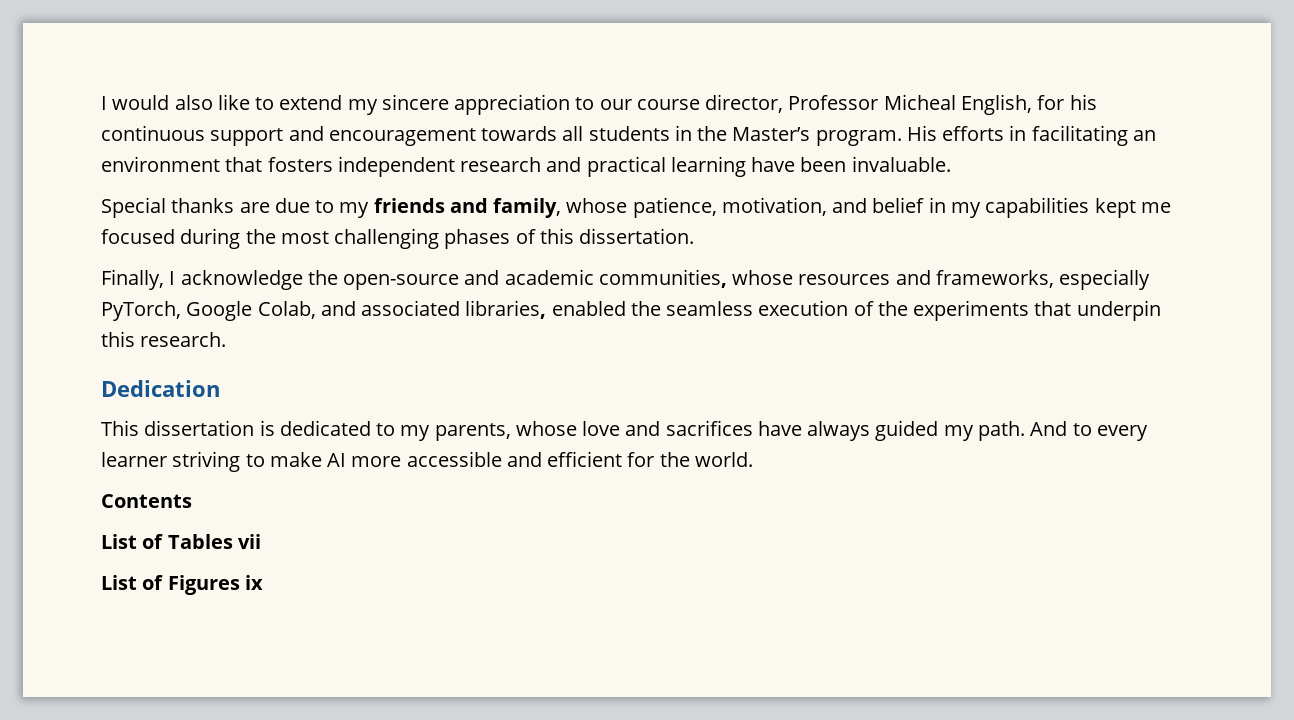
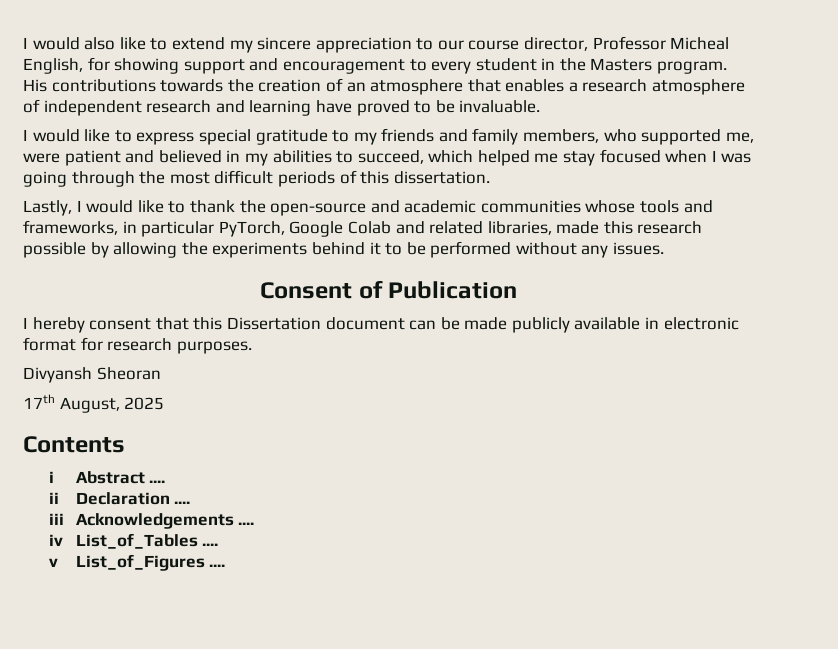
[1069,94,1097,110] [101,125,205,141] his continuous -> [114,58,180,74] showing
[481,126,670,141] towards all students -> [409,58,537,74] to every student
[732,127,811,141] Master’s -> [590,58,653,71] Masters
[942,125,1156,146] [101,156,333,172] efforts in facilitating an environment that fosters -> [51,78,746,95] [23,99,40,113] contributions towards the creation of an atmosphere that enables a research atmosphere of
[586,156,666,177] practical -> (245, 106) none
[800,156,951,172] [101,197,1171,218] [101,228,695,249] [101,269,1151,290] [101,300,1161,321] [101,331,227,347] [101,380,220,397] [101,420,1148,441] [101,451,753,472] [101,494,192,508] [101,534,261,549] [101,575,263,595] been invaluable. // Special thanks are due to my friends and family, whose patience, motivation, and belief in my capabilities kept me focused during the most challenging phases of this dissertation. // Finally, I acknowledge the open-source and academic communities, whose resources and frameworks, especially PyTorch, Google Colab, and associated libraries, enabled the seamless execution of the experiments that underpin this research. // Dedication // This dissertation is dedicated to my parents, whose love and sacrifices have always guided my path. And to every learner striving to make AI more accessible and efficient for the world. // Contents // List of Tables vii // List of Figures ix -> [356,100,541,116] [23,128,754,145] [23,149,752,166] [23,170,490,187] [23,200,713,216] [23,220,703,237] [23,241,665,258] [260,280,517,299] [23,317,739,333] [23,337,252,354] [23,367,161,383] [23,394,165,413] [23,436,125,453] [49,471,166,484] [49,492,191,505] [49,513,255,529] [49,533,219,549] [49,554,226,571] proved to be invaluable. // I would like to express special gratitude to my friends and family members, who supported me, were patient and believed in my abilities to succeed, which helped me stay focused when I was going through the most difficult periods of this dissertation. // Lastly, I would like to thank the open-source and academic communities whose tools and frameworks, in particular PyTorch, Google Colab and related libraries, made this research possible by allowing the experiments behind it to be performed without any issues. // Consent of Publication // I hereby consent that this Dissertation document can be made publicly available in electronic format for research purposes. // Divyansh Sheoran // 17th August, 2025 // Contents // i Abstract .... // ii Declaration .... // iii Acknowledgements .... // iv List_of_Tables .... // v List_of_Figures ....

